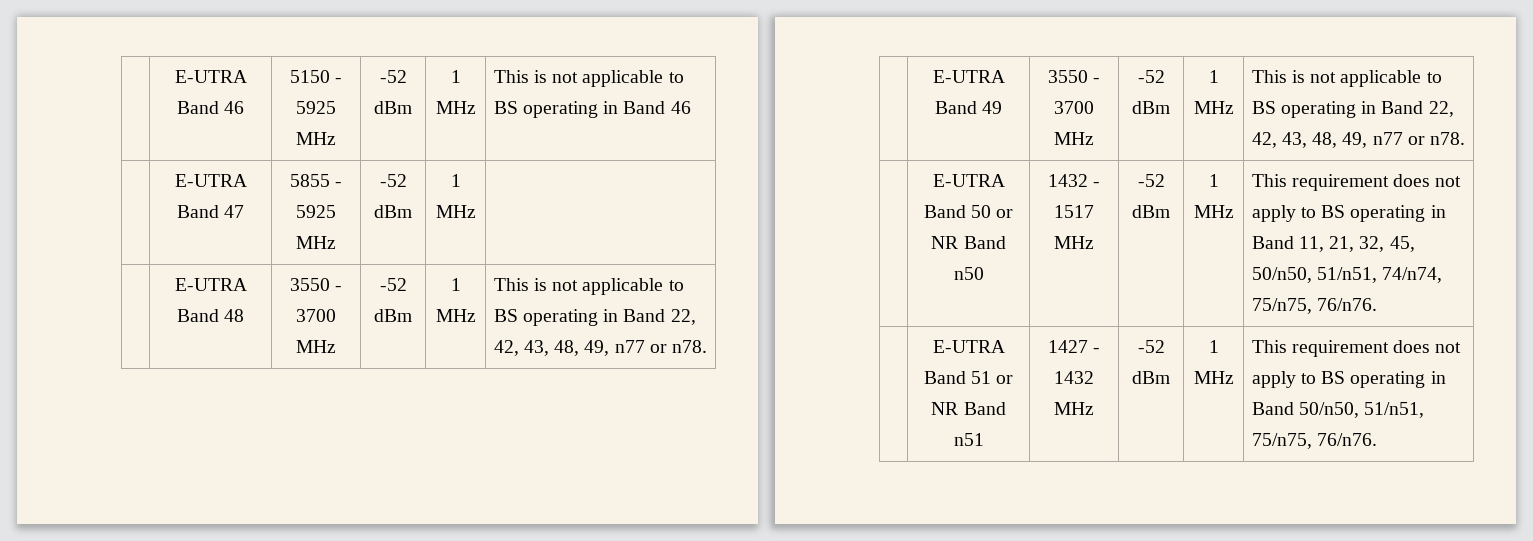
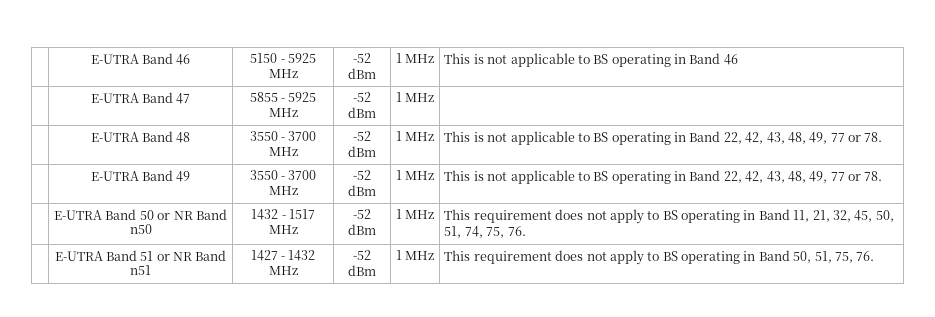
[614,340,708,353] n77 or n78. -> [830,132,883,142] 77 or 78.
[1372,132,1466,145] n77 or n78. -> [830,171,883,181] 77 or 78.
[1251,267,1443,283] [1251,298,1377,314] 50/n50, 51/n51, 74/n74, 75/n75, 76/n76. -> [875,210,894,222] [444,226,526,238] 50, 51, 74, 75, 76.
[1298,402,1425,418] [1251,433,1377,449] 50/n50, 51/n51, 75/n75, 76/n76. -> [793,251,875,263] 50, 51, 75, 76.

